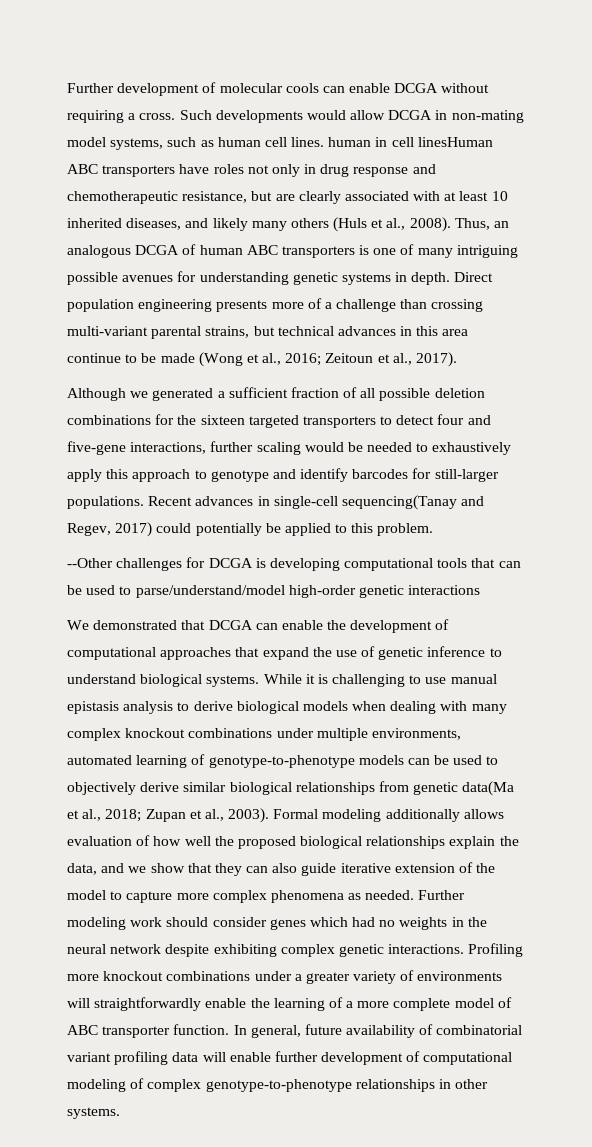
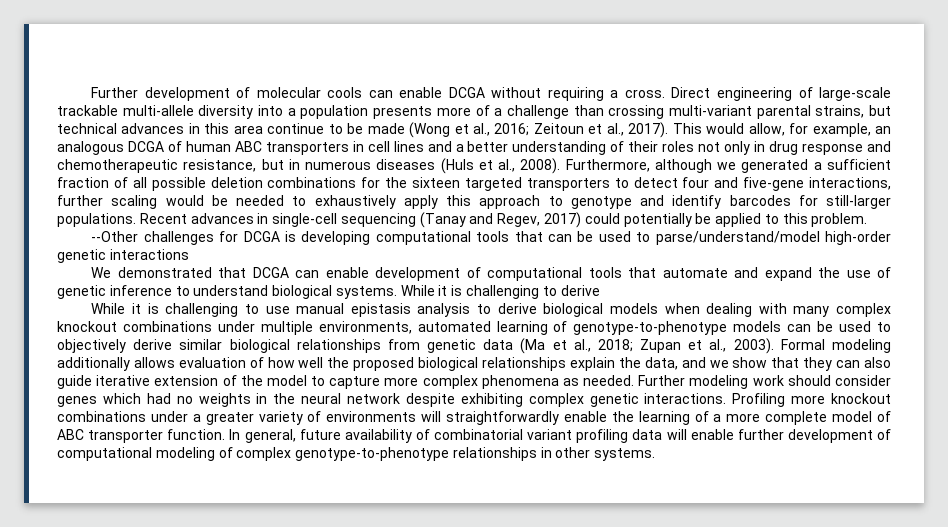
[179,110,524,123] [67,137,493,150] [67,164,436,177] [67,191,508,204] [67,217,510,232] [67,244,518,258] [67,271,494,285] [67,299,213,312] Such developments would allow DCGA in non-mating model systems, such as human cell lines. human in cell linesHuman ABC transporters have roles not only in drug response and chemotherapeutic resistance, but are clearly associated with at least 10 inherited diseases, and likely many others (Huls et al., 2008). Thus, an analogous DCGA of human ABC transporters is one of many intriguing possible avenues for understanding genetic systems in depth. Direct population engineering -> [671,87,891,101] [57,105,369,119] Direct engineering of large-scale trackable multi-allele diversity into a population
[67,388,126,401] // Although -> [672,123,892,137] [57,141,892,155] [57,158,712,174] This would allow, for example, an analogous DCGA of human ABC transporters in cell lines and a better understanding of their roles not only in drug response and chemotherapeutic resistance, but in numerous diseases (Huls et al., 2008). Furthermore, although
[341,495,457,510] sequencing(Tanay -> [340,212,466,228] sequencing (Tanay
[327,619,450,633] [67,647,260,660] the development of computational approaches that -> [375,267,759,281] development of computational tools that automate and
(422, 679) none -> [560,285,600,296] [91,303,259,317] derive // While it is challenging to
[462,781,515,796] data(Ma -> [483,338,546,354] data (Ma

